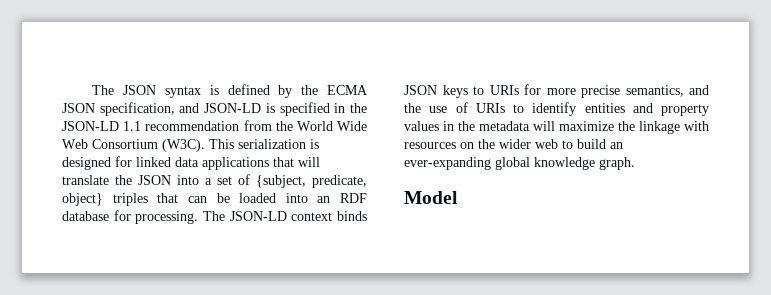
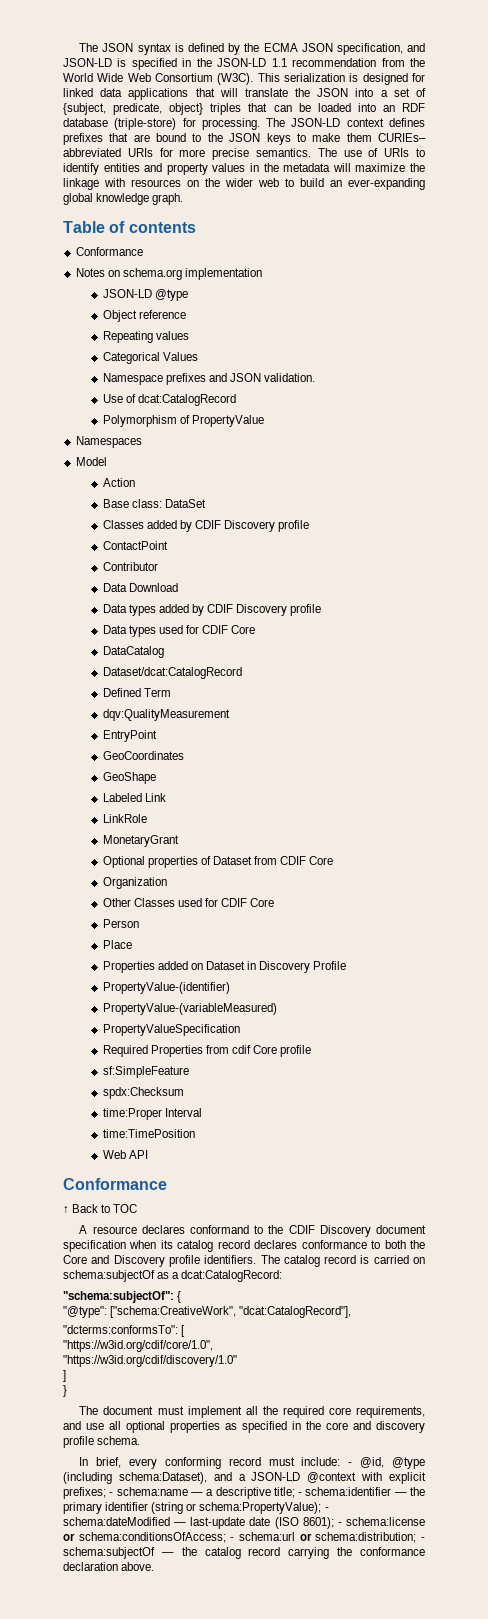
(109, 216) none -> [114,118,177,130] (triple-store)
[336,211,367,221] [404,85,484,98] binds JSON keys to -> [388,118,425,127] [63,133,427,145] [63,148,121,157] defines prefixes that are bound to the JSON keys to make them CURIEs– abbreviated
[625,85,709,97] [404,103,421,113] semantics, and the -> [256,148,337,157] semantics. The
[404,191,458,204] Model -> [63,221,196,233] [75,247,143,256] [75,268,262,280] [102,289,188,301] [102,310,186,322] [102,331,189,343] [102,352,198,364] [102,373,315,385] [102,394,236,406] [102,415,264,427] [75,436,142,448] [75,457,107,466] [102,478,135,487] [102,499,206,508] [102,520,310,532] [102,541,168,550] [102,562,158,571] [102,583,178,592] [102,604,322,616] [102,625,256,637] [102,646,164,658] [102,667,242,679] [102,688,171,697] [102,709,230,721] [102,730,157,742] [102,751,184,760] [102,772,156,784] [102,793,166,802] [102,814,147,823] [102,835,179,847] [102,856,334,868] [102,877,167,889] [102,898,275,907] [102,919,139,928] [102,940,132,949] [102,961,347,973] [102,982,230,994] [102,1003,277,1015] [102,1024,240,1036] [102,1045,312,1057] [102,1066,189,1078] [102,1087,184,1099] [102,1108,202,1120] [102,1129,195,1138] [102,1150,148,1159] [63,1178,167,1190] [63,1204,138,1213] [79,1225,426,1237] [63,1240,426,1252] [63,1255,426,1267] [63,1270,283,1282] [63,1291,182,1303] [63,1306,352,1318] [63,1325,186,1337] [63,1340,213,1352] [63,1355,237,1367] [63,1370,66,1382] [63,1385,67,1397] [79,1406,425,1418] [63,1421,425,1433] [63,1436,141,1448] [79,1457,425,1469] [63,1472,426,1484] [63,1487,426,1499] [63,1502,329,1514] [63,1517,425,1529] [63,1532,425,1543] [63,1547,425,1559] [63,1562,155,1571] Table of contents // Conformance // Notes on schema.org implementation // JSON-LD @type // Object reference // Repeating values // Categorical Values // Namespace prefixes and JSON validation. // Use of dcat:CatalogRecord // Polymorphism of PropertyValue // Namespaces // Model // Action // Base class: DataSet // Classes added by CDIF Discovery profile // ContactPoint // Contributor // Data Download // Data types added by CDIF Discovery profile // Data types used for CDIF Core // DataCatalog // Dataset/dcat:CatalogRecord // Defined Term // dqv:QualityMeasurement // EntryPoint // GeoCoordinates // GeoShape // Labeled Link // LinkRole // MonetaryGrant // Optional properties of Dataset from CDIF Core // Organization // Other Classes used for CDIF Core // Person // Place // Properties added on Dataset in Discovery Profile // PropertyValue-(identifier) // PropertyValue-(variableMeasured) // PropertyValueSpecification // Required Properties from cdif Core profile // sf:SimpleFeature // spdx:Checksum // time:Proper Interval // time:TimePosition // Web API // Conformance // ↑ Back to TOC // A resource declares conformand to the CDIF Discovery document specification when its catalog record declares conformance to both the Core and Discovery profile identifiers. The catalog record is carried on schema:subjectOf as a dcat:CatalogRecord: // "schema:subjectOf": { // "@type": ["schema:CreativeWork", "dcat:CatalogRecord"], // "dcterms:conformsTo": [ // "https://w3id.org/cdif/core/1.0", // "https://w3id.org/cdif/discovery/1.0" // ] // } // The document must implement all the required core requirements, and use all optional properties as specified in the core and discovery profile schema. // In brief, every conforming record must include: - @id, @type (including schema:Dataset), and a JSON-LD @context with explicit prefixes; - schema:name — a descriptive title; - schema:identifier — the primary identifier (string or schema:PropertyValue); - schema:dateModified — last-update date (ISO 8601); - schema:license or schema:conditionsOfAccess; - schema:url or schema:distribution; - schema:subjectOf — the catalog record carrying the conformance declaration above.

